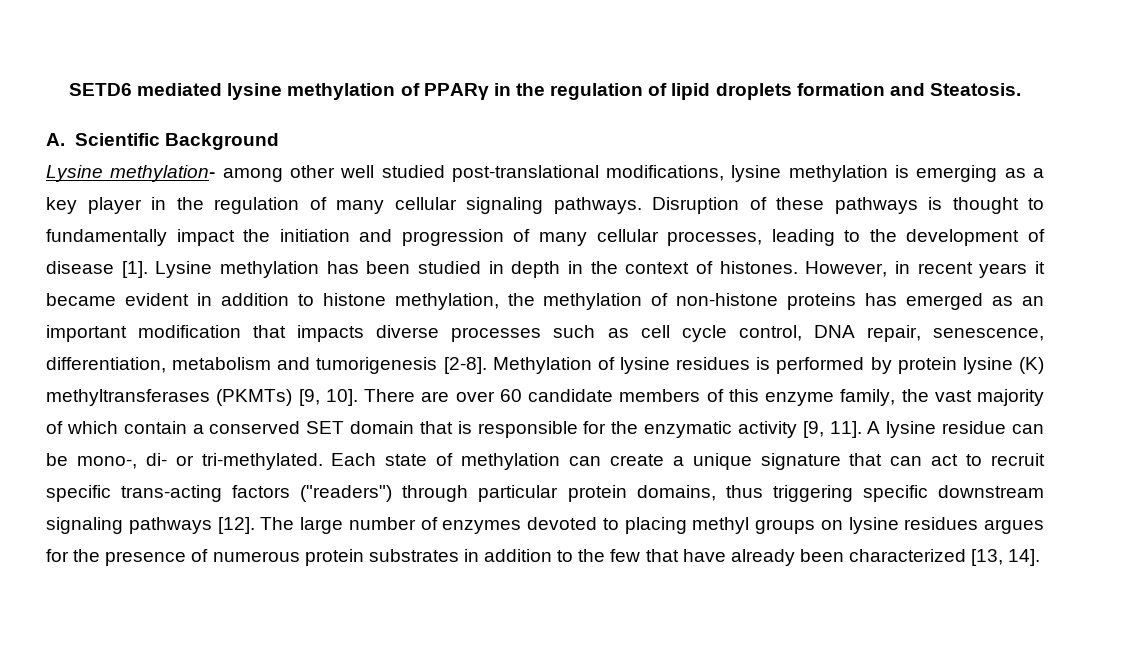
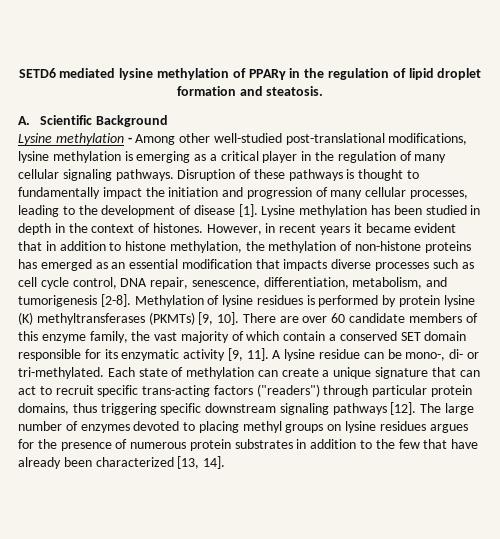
[715,83,792,100] droplets -> [437,68,482,80] droplet
[929,83,1021,96] Steatosis. -> [266,86,324,96] steatosis.
[110,165,445,182] methylation- among other well studied -> [55,133,282,145] methylation - Among other well-studied
[46,197,77,214] key -> [220,151,259,161] critical
(189, 299) none -> [18,241,42,251] that
[46,325,127,342] important -> [129,259,179,269] essential
[172,357,272,370] metabolism -> [352,277,423,289] metabolism,
[419,421,472,434] that is -> (467, 336) none
[611,421,639,434] the -> [104,349,118,359] its

